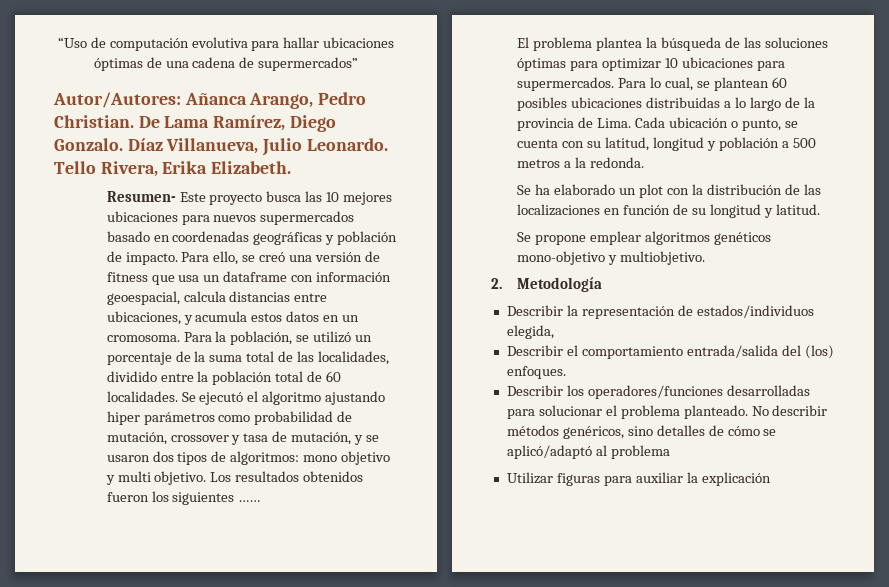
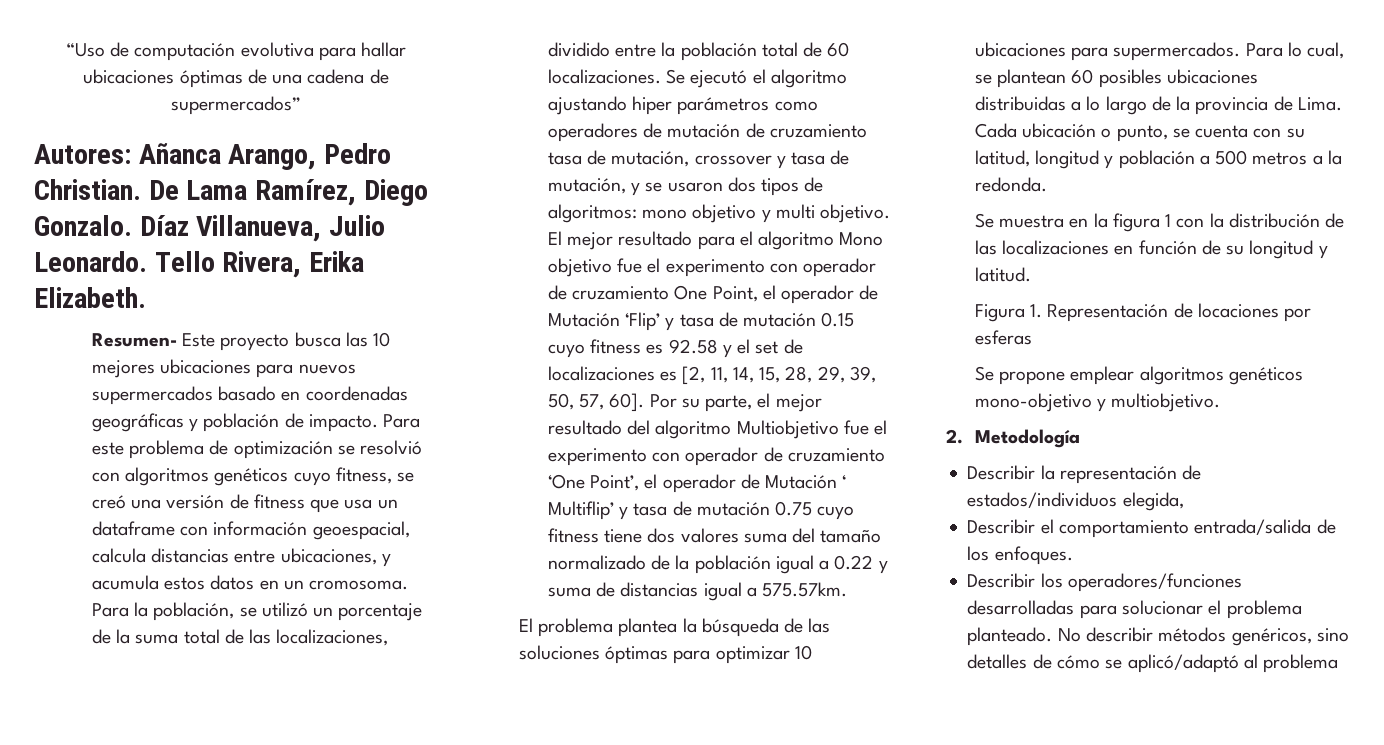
[53,92,181,108] Autor/Autores: -> [34,144,131,164] Autores:
[213,251,239,265] ello, -> [91,440,423,459] [91,467,392,486] este problema de optimización se resolvió con algoritmos genéticos cuyo fitness,
[317,351,389,365] localidades, -> [276,629,389,646] localizaciones,
[106,391,178,402] localidades. -> [547,69,661,84] localizaciones.
[254,411,334,425] probabilidad -> [547,123,867,142] [547,152,582,165] operadores de mutación de cruzamiento tasa
[210,471,364,482] [106,491,261,505] Los resultados obtenidos fueron los siguientes …… -> [547,231,884,250] [547,258,877,277] [547,285,879,304] [547,312,855,331] [547,339,803,358] [547,366,876,385] [547,393,822,412] [547,420,888,439] [547,447,885,466] [547,474,847,493] [547,501,855,520] [547,528,882,543] [547,555,888,574] [547,582,848,601] El mejor resultado para el algoritmo Mono objetivo fue el experimento con operador de cruzamiento One Point, el operador de Mutación ‘Flip’ y tasa de mutación 0.15 cuyo fitness es 92.58 y el set de localizaciones es [2, 11, 14, 15, 28, 29, 39, 50, 57, 60]. Por su parte, el mejor resultado del algoritmo Multiobjetivo fue el experimento con operador de cruzamiento ‘One Point’, el operador de Mutación ‘ Multiflip’ y tasa de mutación 0.75 cuyo fitness tiene dos valores suma del tamaño normalizado de la población igual a 0.22 y suma de distancias igual a 575.57km.
[535,184,663,198] ha elaborado un plot -> [999,213,1172,232] muestra en la figura 1
(820, 209) none -> [974,303,1312,322] [974,330,1032,345] // Figura 1. Representación de locaciones por esferas
[781,345,834,359] del (los) -> [1316,519,1336,534] [967,546,990,561] de los
[506,472,771,486] // Utilizar figuras para auxiliar la explicación -> (1339, 663) none

